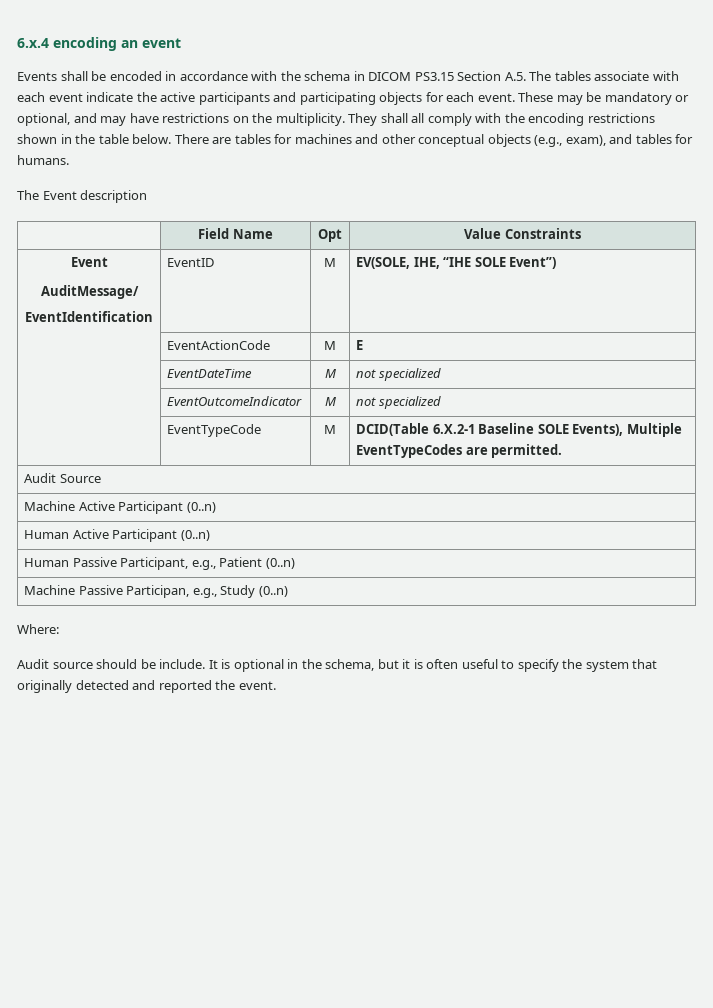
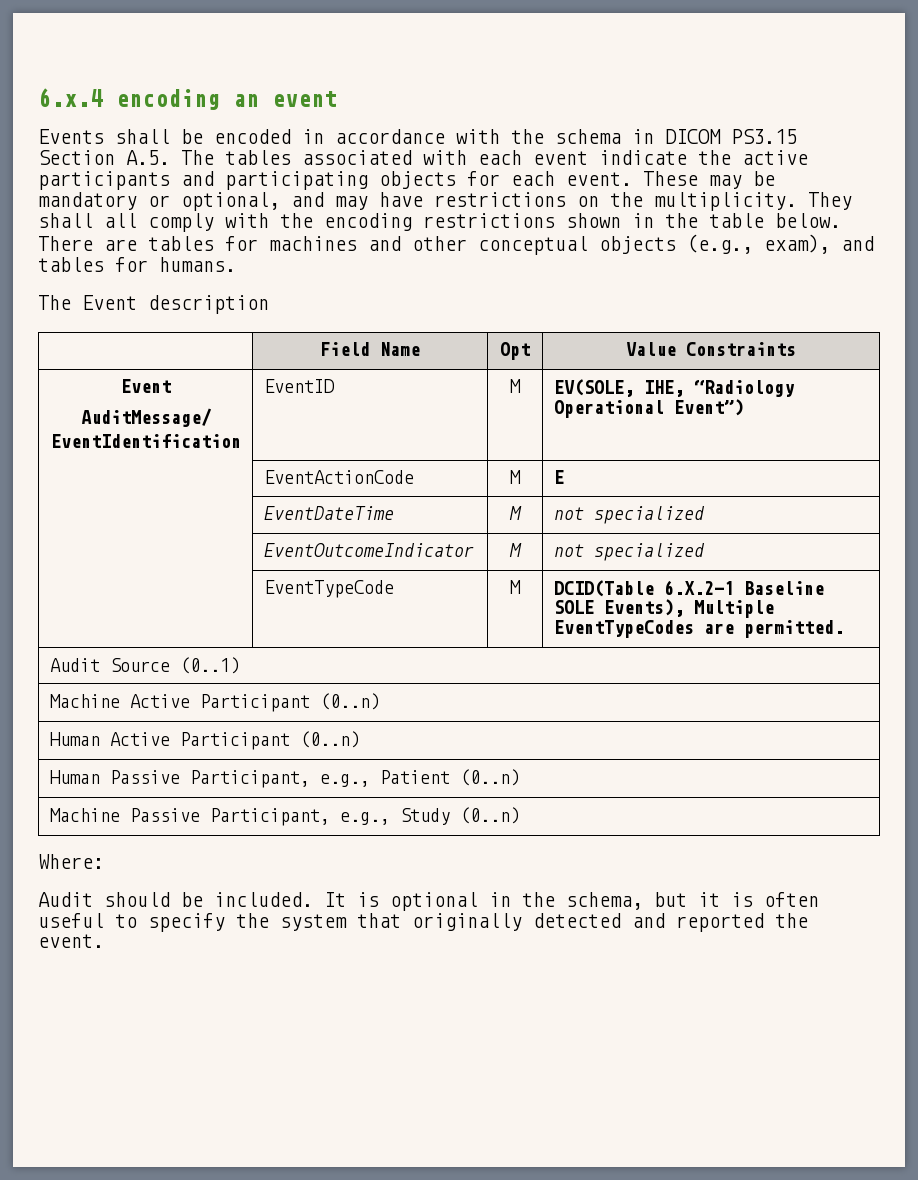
[594,71,650,81] associate -> [302,150,412,165] associated
[443,257,506,267] “IHE SOLE -> [693,380,795,397] [553,400,664,418] “Radiology Operational
(101, 478) none -> [179,657,240,674] (0..1)
[126,585,190,598] Participan, -> [209,808,330,826] Participant,
[52,662,93,669] source -> (93, 899) none
[159,659,206,669] include. -> [214,892,313,907] included.

